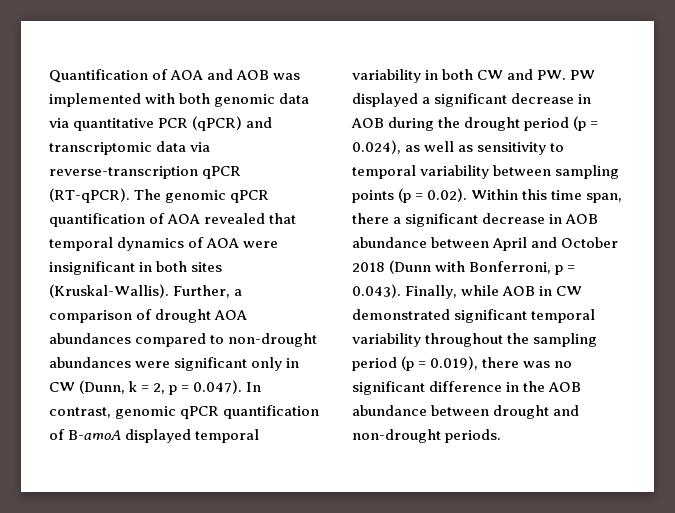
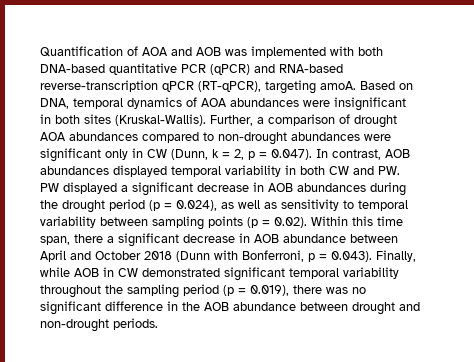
[214,93,310,107] [49,118,69,128] genomic data via -> [40,64,105,73] DNA-based
[49,141,211,155] [49,166,242,179] [49,188,270,203] [49,213,297,227] transcriptomic data via reverse-transcription qPCR (RT-qPCR). The genomic qPCR quantification of AOA revealed that -> [279,64,343,73] [40,80,413,94] [40,98,69,109] RNA-based reverse-transcription qPCR (RT-qPCR), targeting amoA. Based on DNA,
(240, 243) none -> [230,98,299,107] abundances
[115,405,320,419] [49,429,122,440] genomic qPCR quantification of B-amoA -> [385,149,410,158] [40,166,109,175] AOB abundances
(384, 123) none -> [297,183,366,192] abundances

